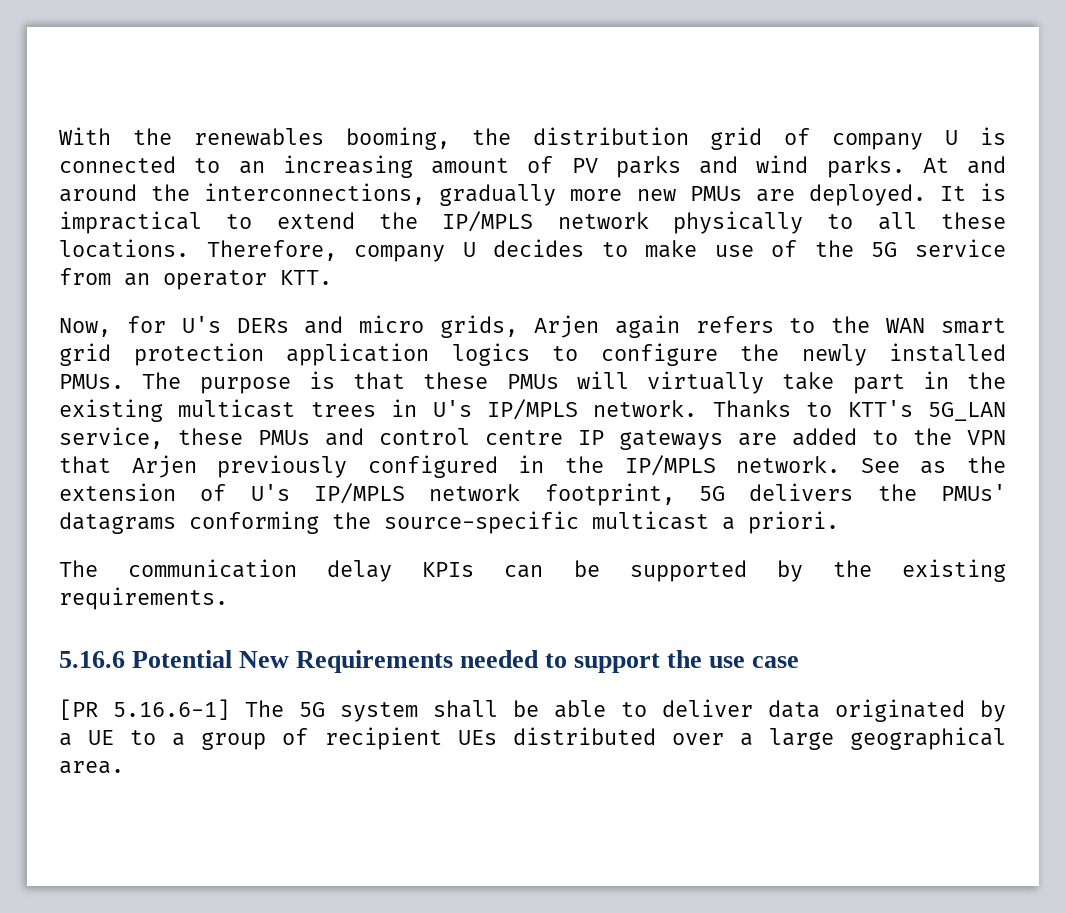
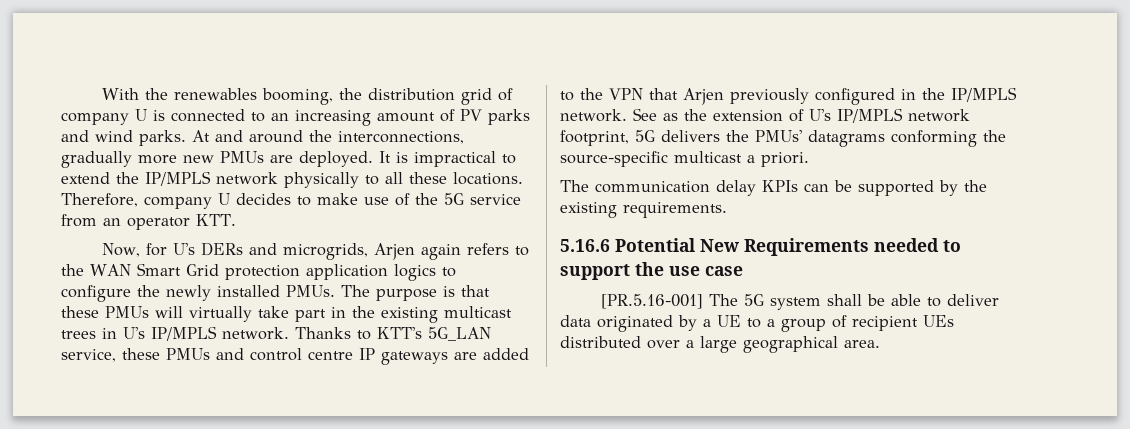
[359,315,519,338] micro grids, -> [282,243,368,260] microgrids,
[940,318,1006,334] [59,343,111,366] smart grid -> [136,263,219,276] Smart Grid
[59,699,230,720] [PR 5.16.6-1] -> [600,294,703,309] [PR.5.16-001]

